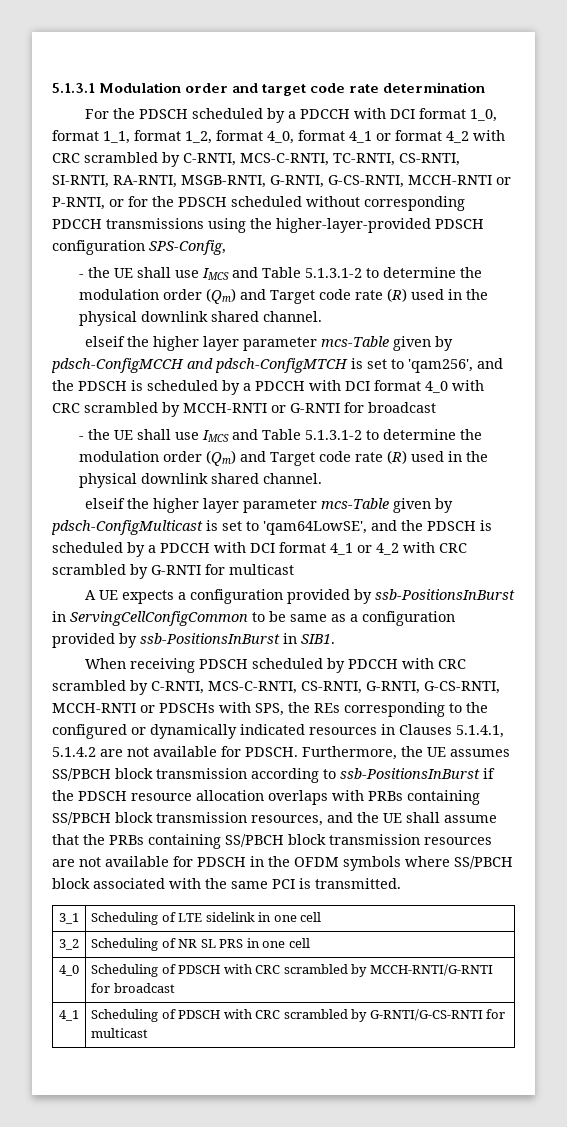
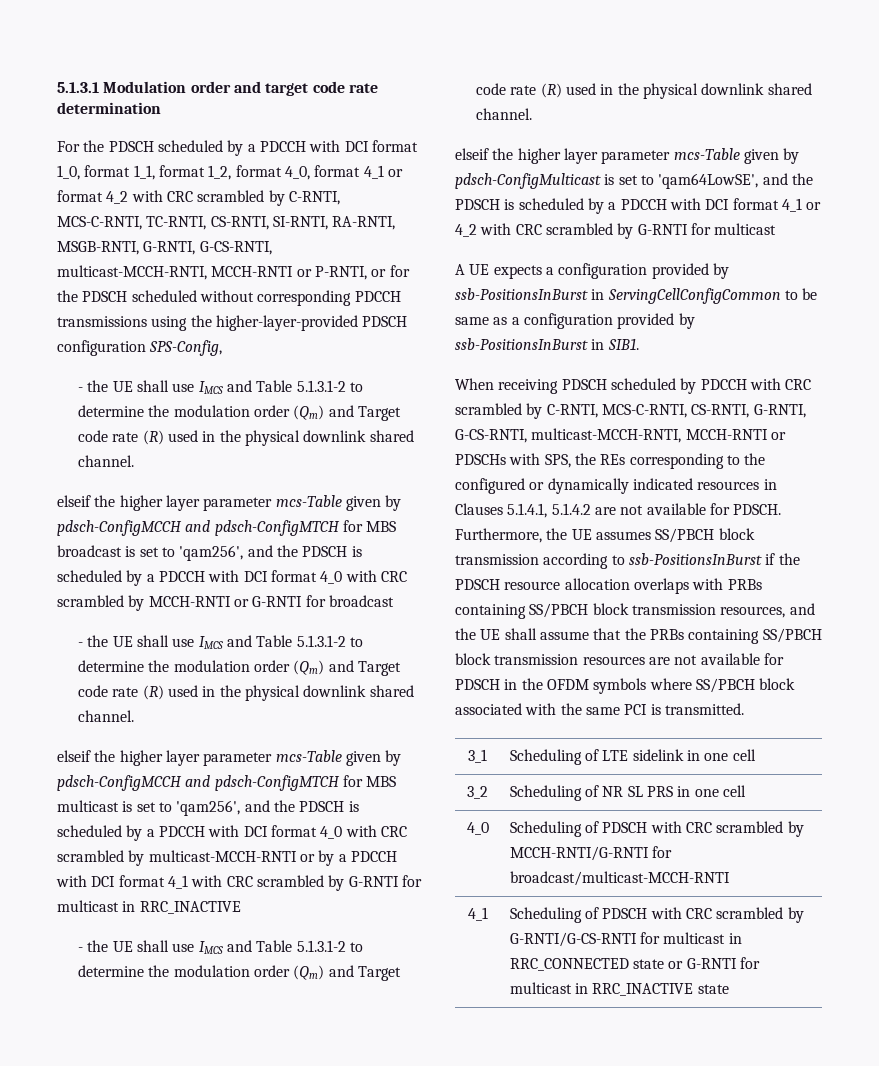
(404, 181) none -> [57,265,207,280] multicast-MCCH-RNTI,
(348, 365) none -> [342,520,397,532] [57,545,122,557] for MBS broadcast
(323, 478) none -> [57,750,402,766] [57,775,397,791] [57,800,359,816] [57,825,407,841] [57,850,397,866] [56,875,422,891] [57,900,241,914] [78,940,363,954] [78,965,401,981] [476,83,812,99] [476,108,533,120] // elseif the higher layer parameter mcs-Table given by pdsch-ConfigMCCH and pdsch-ConfigMTCH for MBS multicast is set to 'qam256', and the PDSCH is scheduled by a PDCCH with DCI format 4_0 with CRC scrambled by multicast-MCCH-RNTI or by a PDCCH with DCI format 4_1 with CRC scrambled by G-RNTI for multicast in RRC_INACTIVE // - the UE shall use IMCS and Table 5.1.3.1-2 to determine the modulation order (Qm) and Target code rate (R) used in the physical downlink shared channel.
(500, 687) none -> [531,428,682,443] multicast-MCCH-RNTI,
[113,983,175,993] broadcast -> [509,871,730,886] broadcast/multicast-MCCH-RNTI
(149, 1033) none -> [728,933,742,944] [509,957,760,971] [509,982,729,996] in RRC_CONNECTED state or G-RNTI for multicast in RRC_INACTIVE state

